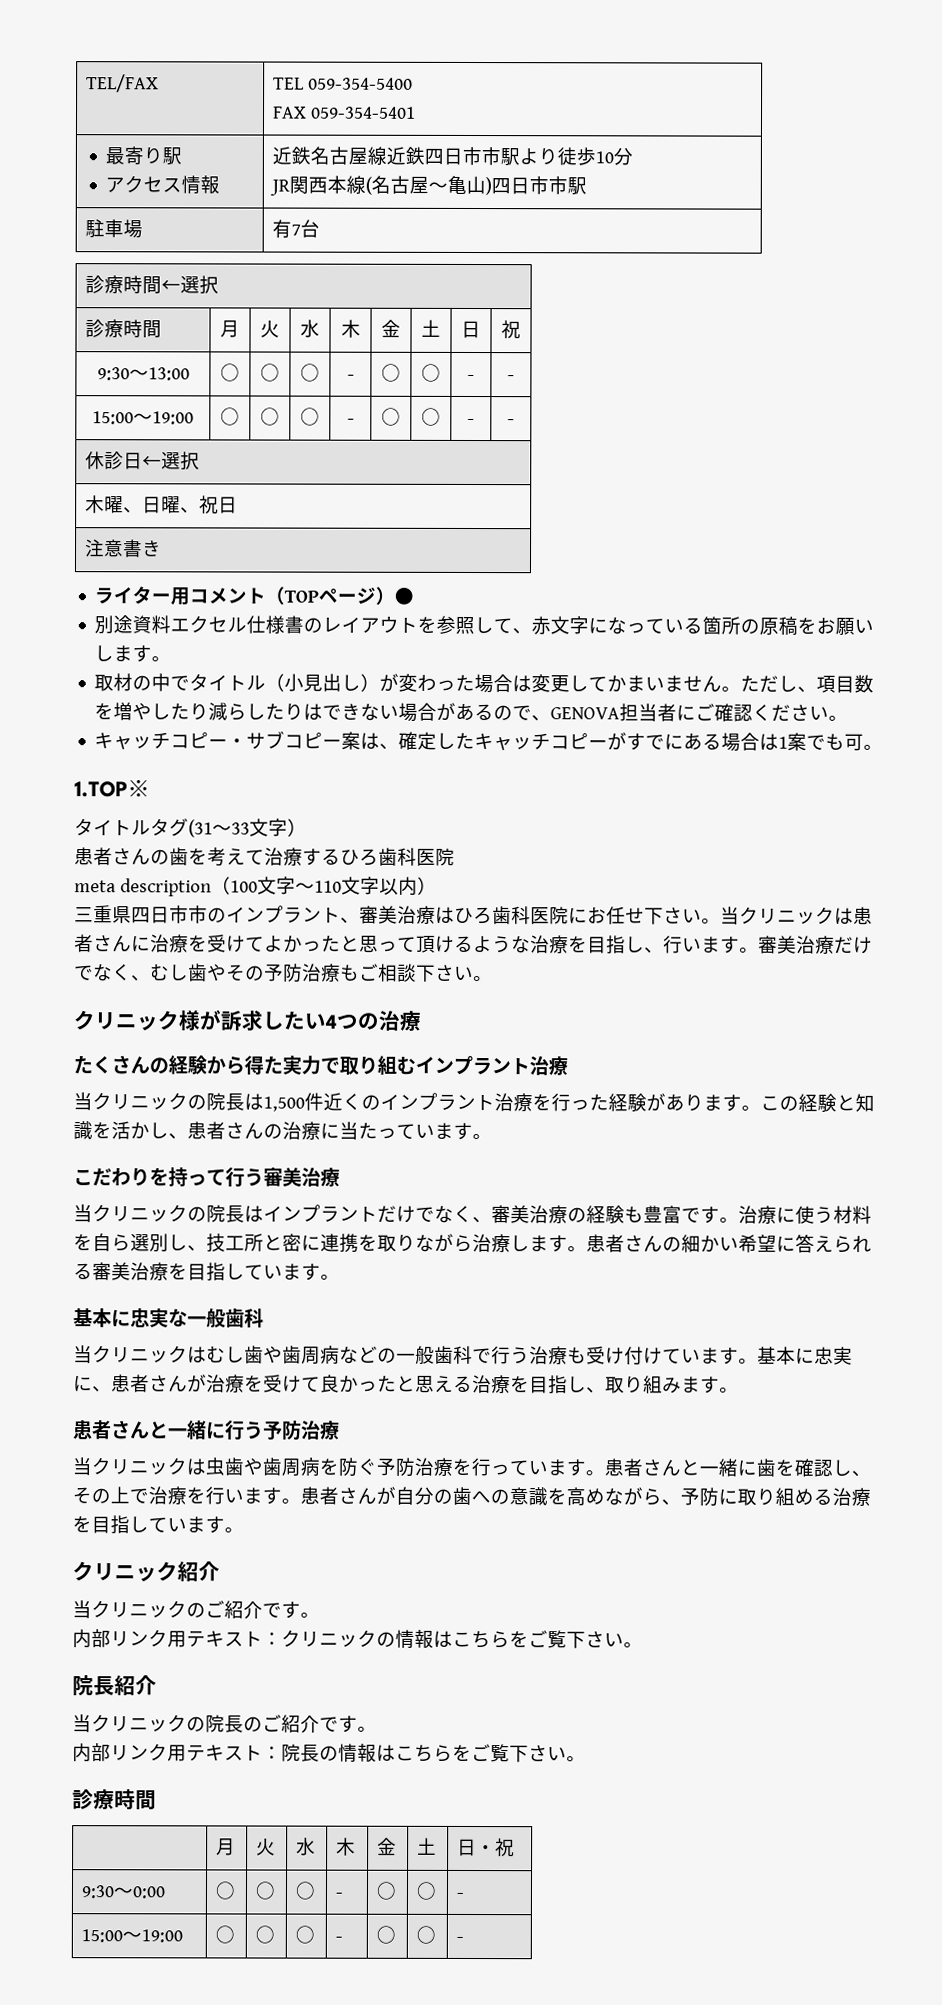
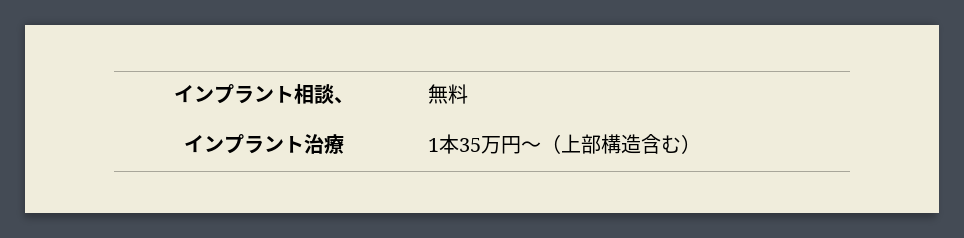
[86,74,160,93] [273,77,414,90] [273,106,417,119] [105,146,183,166] [105,175,221,195] [272,146,634,167] [270,175,588,196] [85,219,144,239] [272,219,321,239] [85,275,220,295] [85,319,163,339] [220,320,240,338] [260,320,280,338] [300,319,320,338] [340,319,361,338] [381,319,401,338] [421,319,441,337] [461,320,481,339] [501,320,521,340] [96,367,190,381] [220,363,240,382] [260,363,280,382] [300,363,320,382] [346,374,355,380] [381,363,401,382] [421,363,441,382] [467,374,475,381] [507,375,515,381] [92,411,194,425] [220,407,240,426] [260,407,280,426] [300,407,320,426] [346,418,355,424] [381,407,401,426] [421,407,441,426] [467,418,475,425] [507,419,515,425] [85,451,201,471] [85,495,239,515] [85,539,163,558] [94,586,415,606] [94,615,875,636] [94,645,172,663] [94,673,875,694] [94,702,849,722] [94,730,884,752] [74,779,150,798] [74,818,307,838] [74,847,455,867] [74,876,437,897] [74,905,873,925] [74,934,873,955] [74,963,493,983] [73,1009,421,1032] [73,1055,568,1076] [73,1092,875,1113] [73,1121,492,1141] [73,1167,340,1188] [73,1204,872,1225] [73,1233,872,1253] [73,1262,340,1282] [73,1308,264,1328] [73,1345,853,1366] [73,1374,739,1395] [73,1420,340,1441] [72,1457,871,1477] [72,1486,871,1507] [72,1515,244,1535] [72,1561,220,1582] [72,1600,320,1619] [72,1629,643,1649] [72,1675,157,1697] [72,1714,377,1733] [72,1743,586,1763] [72,1789,157,1810] [216,1838,237,1856] [256,1838,277,1856] [296,1837,317,1856] [336,1837,357,1856] [377,1837,398,1856] [417,1837,438,1855] [457,1838,516,1858] [81,1885,166,1899] [215,1881,237,1900] [255,1881,277,1900] [295,1881,317,1900] [335,1892,344,1898] [376,1881,398,1900] [416,1881,438,1900] [456,1892,465,1898] [81,1929,184,1943] [215,1925,236,1944] [255,1925,276,1944] [295,1925,316,1944] [335,1936,344,1942] [376,1925,397,1944] [416,1925,437,1944] [456,1936,465,1942] TEL/FAX | TEL 059-354-5400 // FAX 059-354-5401 // 最寄り駅 // アクセス情報 | 近鉄名古屋線近鉄四日市市駅より徒歩10分 // JR関西本線(名古屋～亀山)四日市市駅 // 駐車場 | 有7台 // 診療時間←選択 // 診療時間 | 月 | 火 | 水 | 木 | 金 | 土 | 日 | 祝 // 9:30～13:00 | ○ | ○ | ○ | - | ○ | ○ | - | - // 15:00～19:00 | ○ | ○ | ○ | - | ○ | ○ | - | - // 休診日←選択 // 木曜、日曜、祝日 // 注意書き // ライター用コメント（TOPページ）● // 別途資料エクセル仕様書のレイアウトを参照して、赤文字になっている箇所の原稿をお願いします。 // 取材の中でタイトル（小見出し）が変わった場合は変更してかまいません。ただし、項目数を増やしたり減らしたりはできない場合があるので、GENOVA担当者にご確認ください。 // キャッチコピー・サブコピー案は、確定したキャッチコピーがすでにある場合は1案でも可。 // 1.TOP※ // タイトルタグ(31～33文字） // 患者さんの歯を考えて治療するひろ歯科医院 // meta description（100文字～110文字以内） // 三重県四日市市のインプラント、審美治療はひろ歯科医院にお任せ下さい。当クリニックは患者さんに治療を受けてよかったと思って頂けるような治療を目指し、行います。審美治療だけでなく、むし歯やその予防治療もご相談下さい。 // クリニック様が訴求したい4つの治療 // たくさんの経験から得た実力で取り組むインプラント治療 // 当クリニックの院長は1,500件近くのインプラント治療を行った経験があります。この経験と知識を活かし、患者さんの治療に当たっています。 // こだわりを持って行う審美治療 // 当クリニックの院長はインプラントだけでなく、審美治療の経験も豊富です。治療に使う材料を自ら選別し、技工所と密に連携を取りながら治療します。患者さんの細かい希望に答えられる審美治療を目指しています。 // 基本に忠実な一般歯科 // 当クリニックはむし歯や歯周病などの一般歯科で行う治療も受け付けています。基本に忠実に、患者さんが治療を受けて良かったと思える治療を目指し、取り組みます。 // 患者さんと一緒に行う予防治療 // 当クリニックは虫歯や歯周病を防ぐ予防治療を行っています。患者さんと一緒に歯を確認し、その上で治療を行います。患者さんが自分の歯への意識を高めながら、予防に取り組める治療を目指しています。 // クリニック紹介 // 当クリニックのご紹介です。 // 内部リンク用テキスト：クリニックの情報はこちらをご覧下さい。 // 院長紹介 // 当クリニックの院長のご紹介です。 // 内部リンク用テキスト：院長の情報はこちらをご覧下さい。 // 診療時間 // | 月 | 火 | 水 | 木 | 金 | 土 | 日・祝 // 9:30～0:00 | ○ | ○ | ○ | - | ○ | ○ | - // 15:00～19:00 | ○ | ○ | ○ | - | ○ | ○ | - -> [173,84,354,104] [427,84,468,104] [183,134,344,154] [427,134,701,154] インプラント相談、 | 無料 // インプラント治療 | 1本35万円～（上部構造含む）

